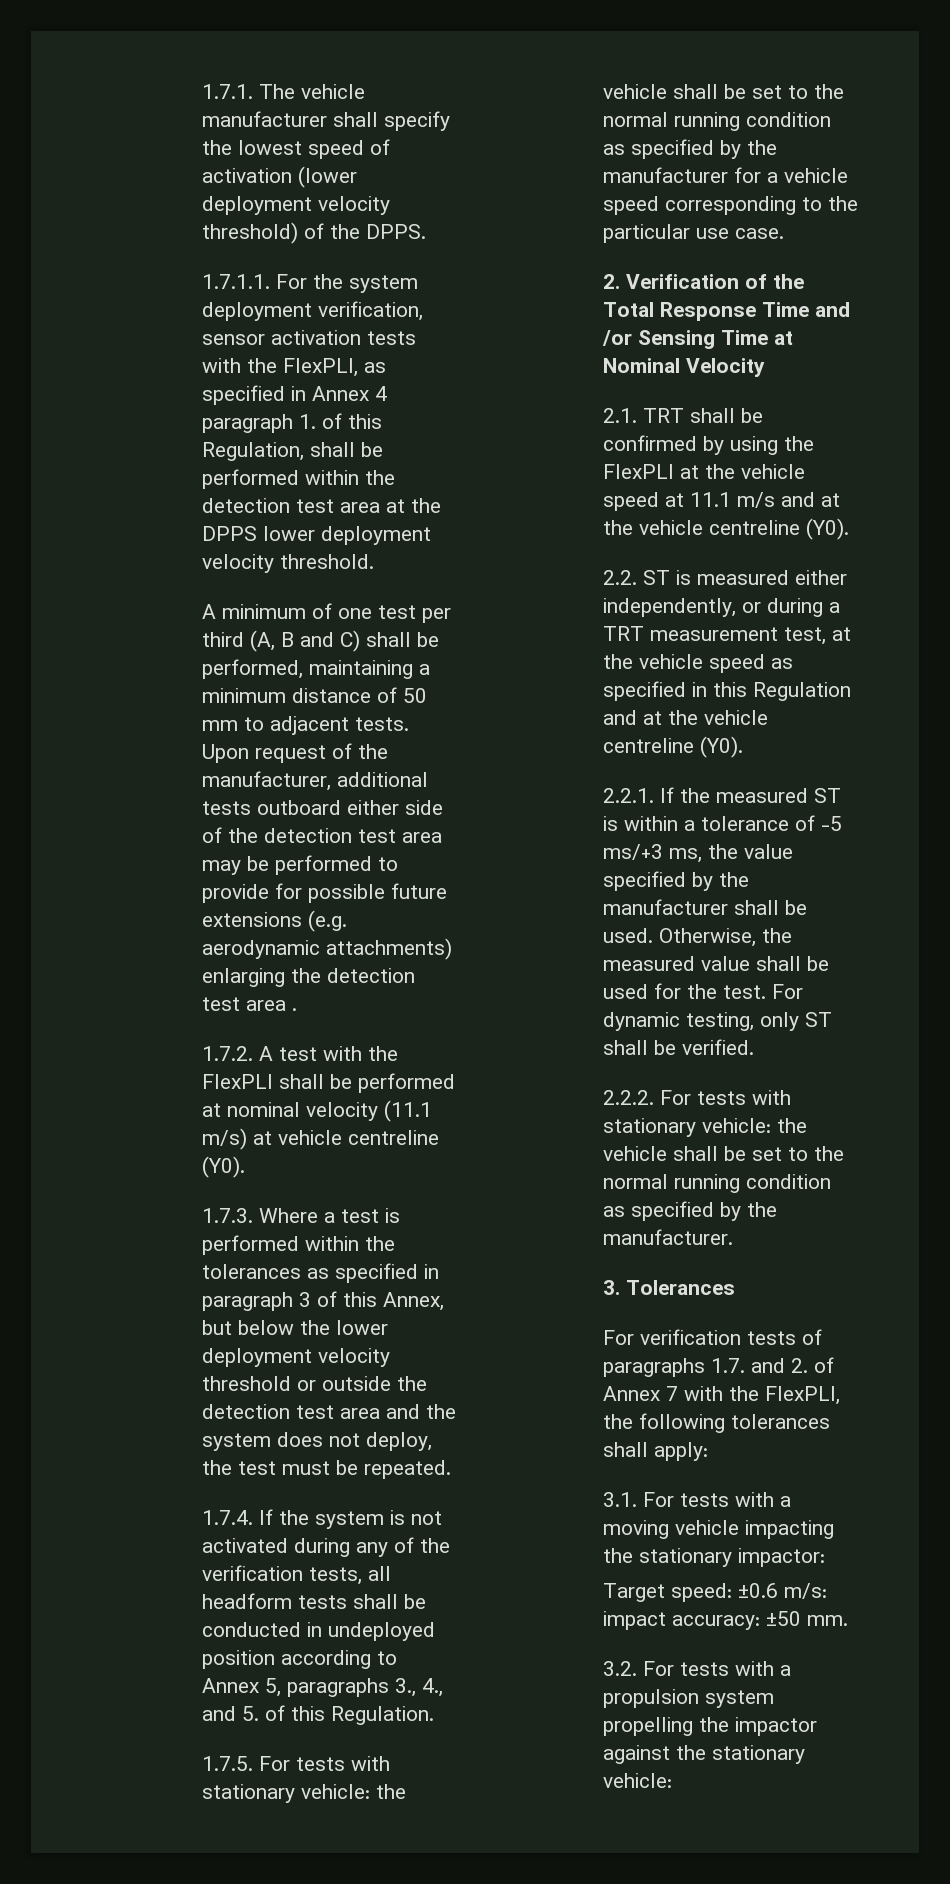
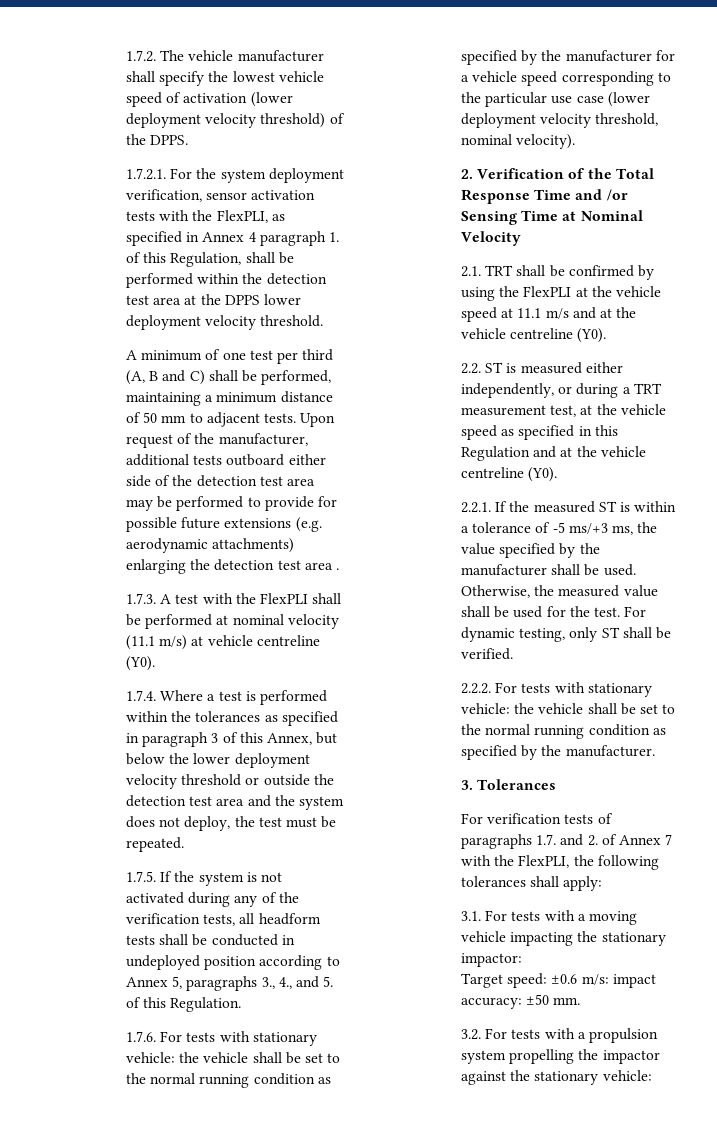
[201,84,253,99] 1.7.1. -> [126,50,157,62] 1.7.2.
(302, 147) none -> [278,71,324,82] vehicle
[201,274,270,289] 1.7.1.1. -> [126,168,167,180] 1.7.2.1.
[201,1046,253,1061] 1.7.2. -> [126,593,157,604] 1.7.3.
[201,1208,253,1223] 1.7.3. -> [126,690,157,701] 1.7.4.
[201,1510,253,1525] 1.7.4. -> [126,871,157,882] 1.7.5.
[201,1756,253,1771] 1.7.5. -> [126,1031,157,1042] 1.7.6.
[734,228,784,239] case. -> [576,92,650,107] [461,113,659,128] [461,134,576,149] case (lower deployment velocity threshold, nominal velocity).

